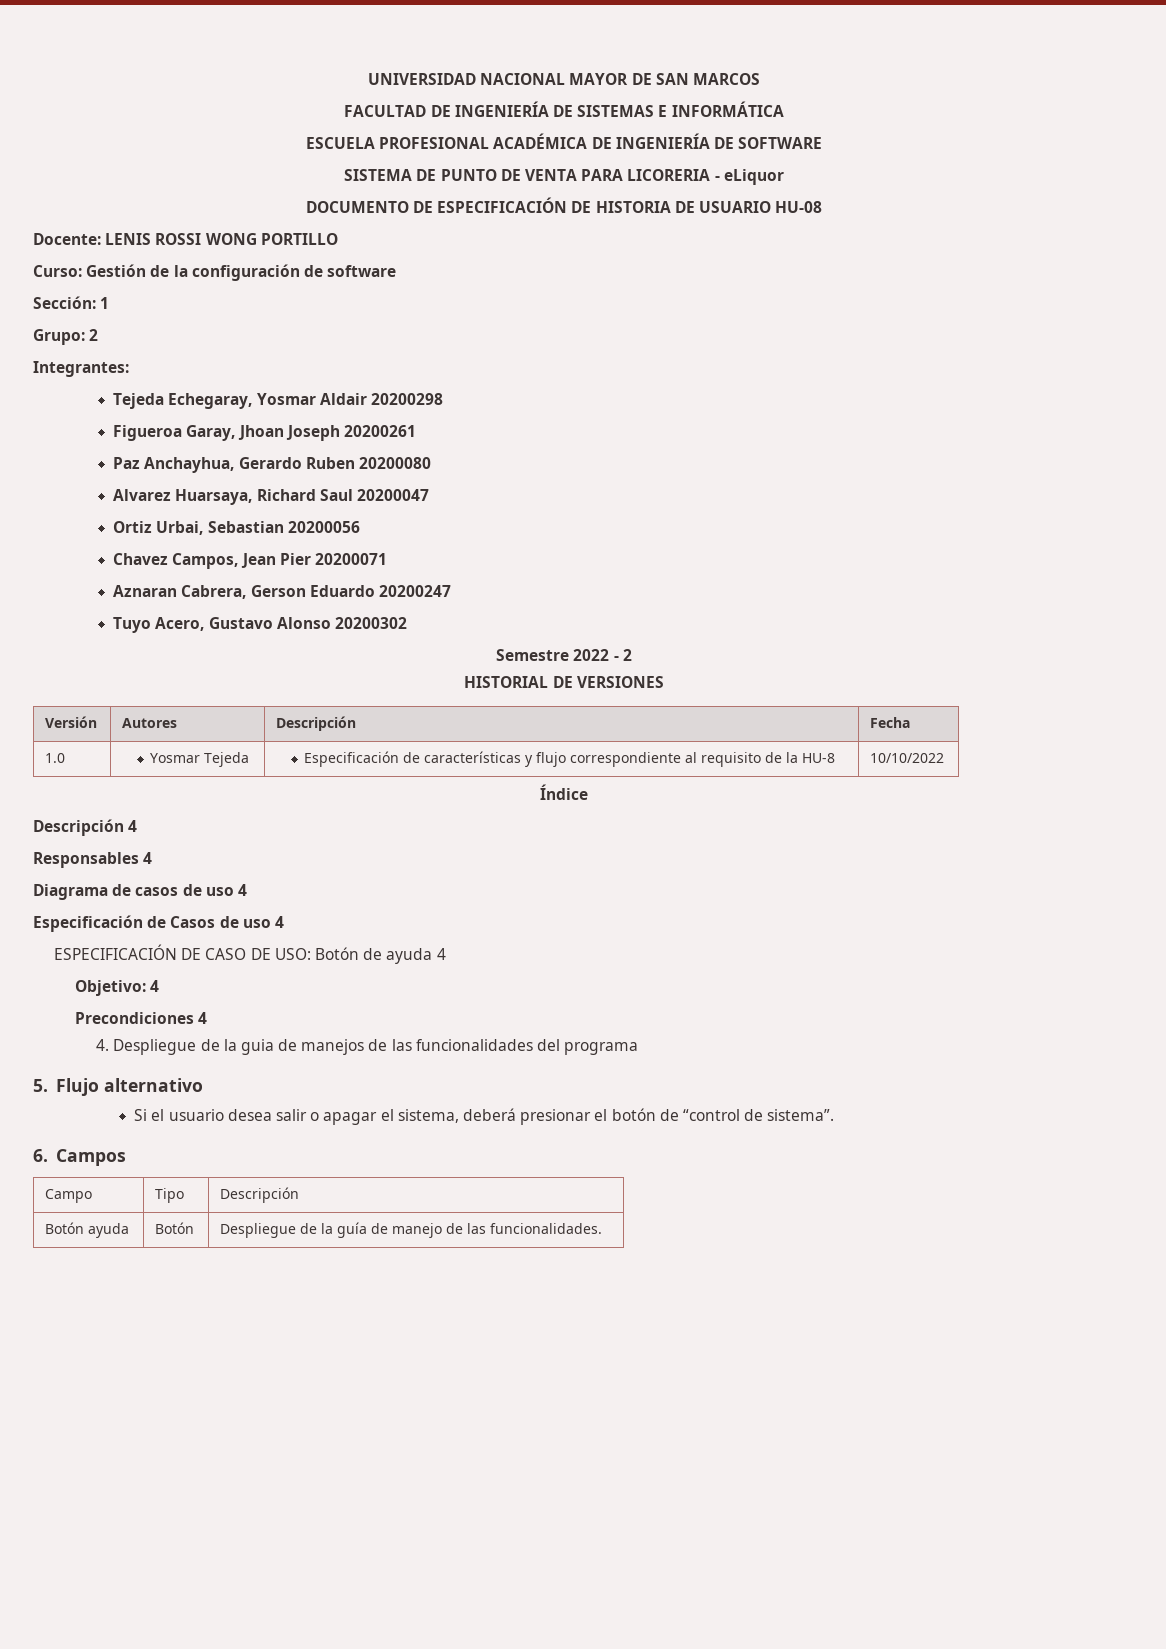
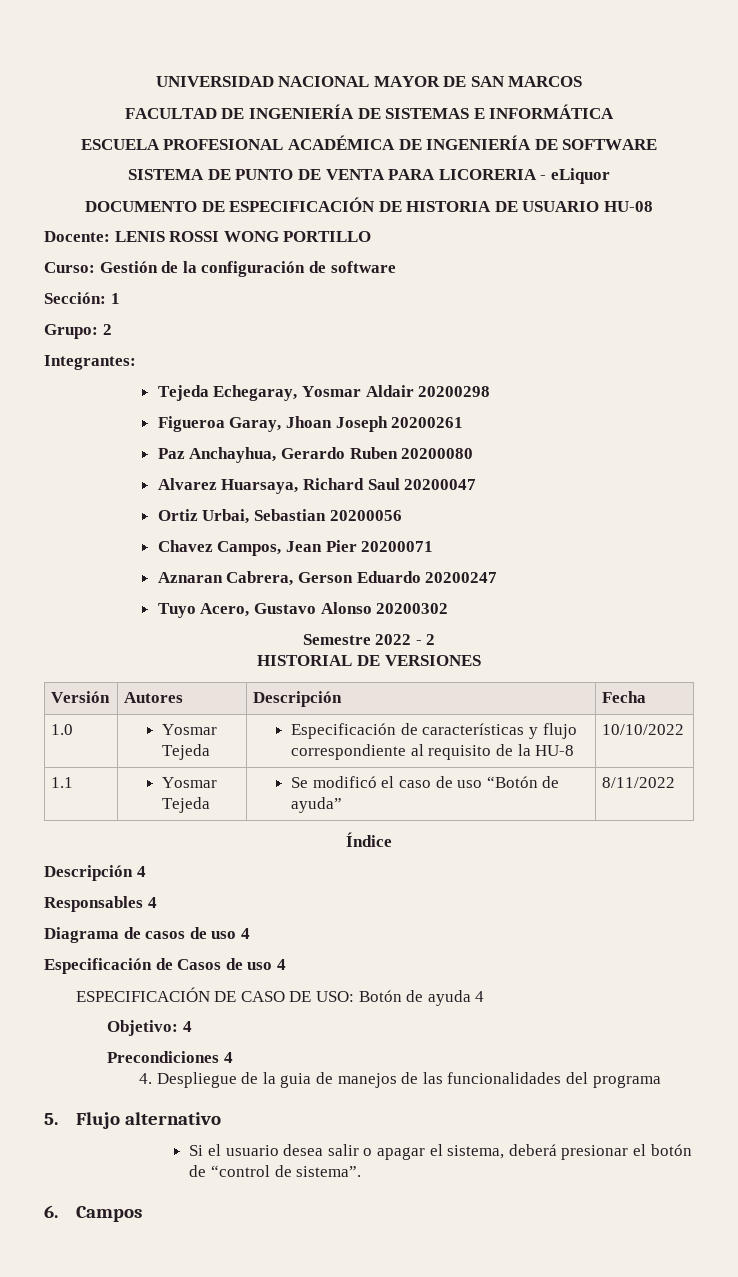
(945, 758) none -> [51,777,74,788] [162,777,218,788] [162,797,211,813] [291,776,560,788] [291,797,343,813] [602,777,676,788] // 1.1 | Yosmar Tejeda | Se modificó el caso de uso “Botón de ayuda” | 8/11/2022
[45,1189,93,1203] [155,1188,185,1203] [220,1187,300,1203] [45,1222,130,1238] [155,1222,195,1234] [220,1222,603,1238] // Campo | Tipo | Descripción // Botón ayuda | Botón | Despliegue de la guía de manejo de las funcionalidades. -> (142, 1214) none

